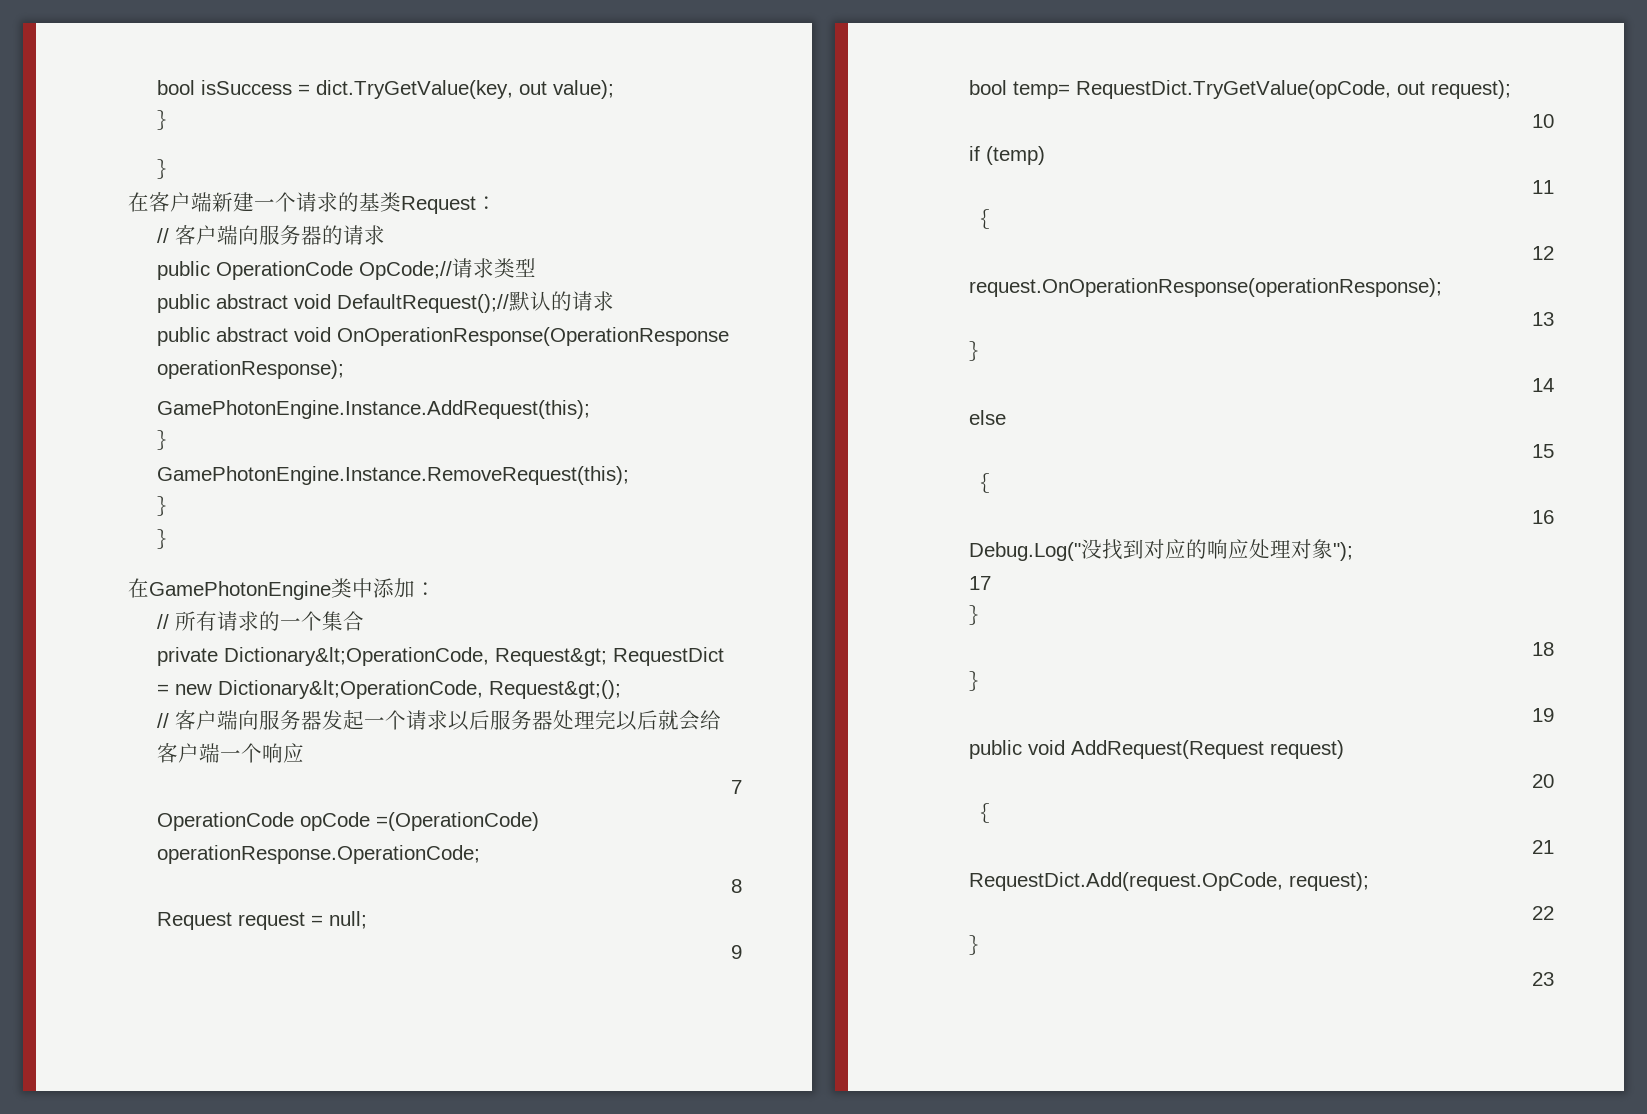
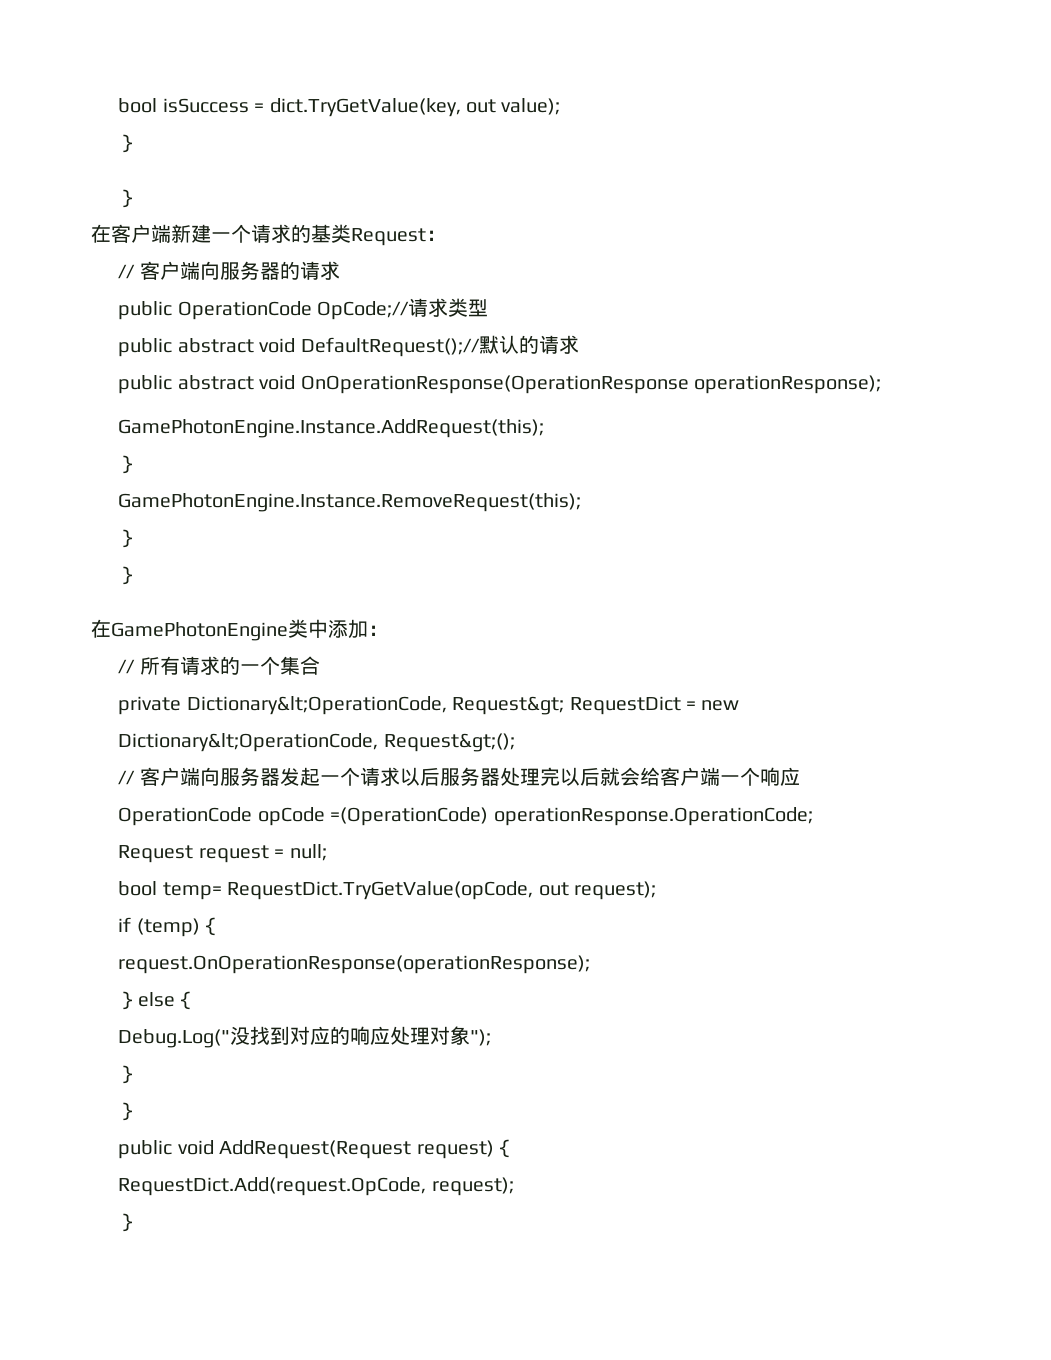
[731,780,742,794] // 7 -> (800, 776) none
[731,879,742,893] // 8 -> (813, 816) none
[731,945,742,959] // 9 -> (327, 852) none
[1532,114,1554,128] // 10 -> (657, 890) none
[1532,180,1554,194] [969,209,991,229] [1532,246,1554,260] // 11 // ｛ // 12 -> [199,917,220,936] ｛
[1532,312,1554,326] [969,341,991,361] [1532,378,1554,392] // 13 // ｝ // 14 // -> [118,991,139,1010] // ｝
[1532,444,1554,458] [969,473,991,493] [1532,510,1554,524] // 15 // ｛ // 16 -> [175,991,196,1010] ｛
[969,576,992,590] [969,605,991,625] [1532,642,1554,656] [969,671,991,691] [1532,708,1554,722] 17 // ｝ // 18 // ｝ // 19 -> [118,1065,139,1084] [118,1102,139,1121] ｝ // ｝
[1532,774,1554,788] [969,803,991,823] [1532,840,1554,854] // 20 // ｛ // 21 -> [493,1139,514,1158] ｛
[1532,906,1554,920] [969,935,991,955] [1532,972,1554,986] // 22 // ｝ // 23 -> [118,1213,139,1232] // ｝

